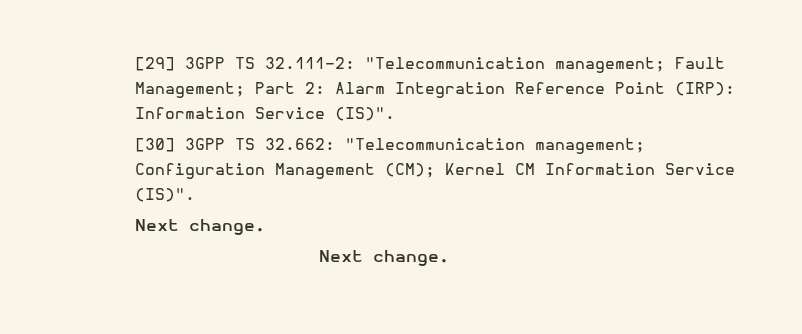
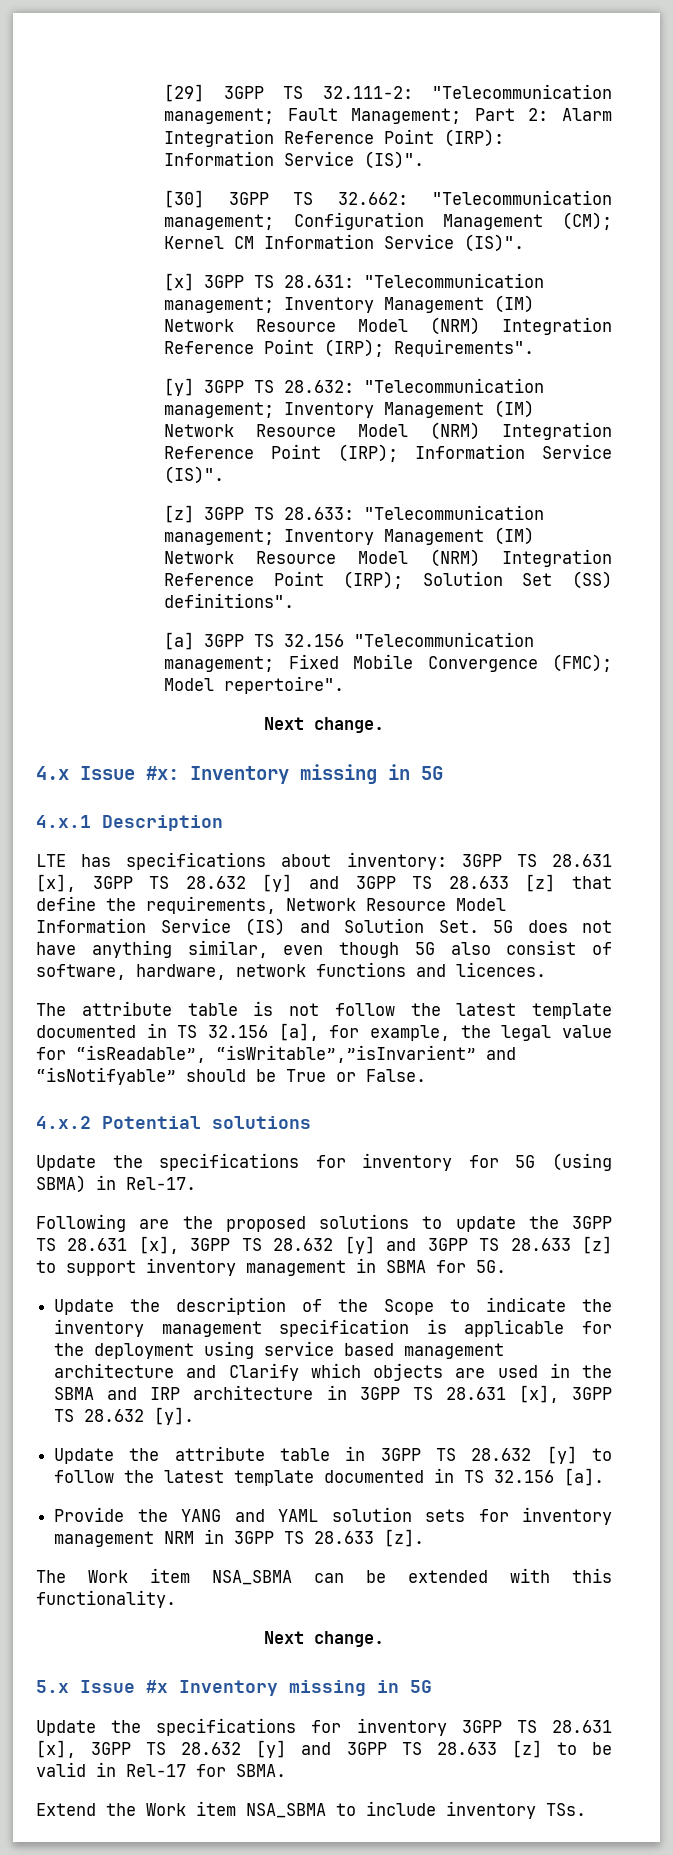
[135,219,266,235] [318,250,449,266] Next change. // Next change. -> [164,273,545,291] [164,295,535,313] [164,317,612,335] [164,339,535,357] [164,378,545,396] [164,400,535,418] [164,422,612,440] [164,444,612,462] [164,466,225,484] [164,505,545,523] [164,527,535,545] [164,549,612,567] [164,571,612,589] [164,593,295,608] [164,632,535,650] [164,654,612,672] [164,676,345,694] [264,717,384,733] [36,764,443,784] [36,815,223,831] [36,852,613,870] [36,874,613,892] [36,896,506,914] [36,918,612,936] [36,940,612,958] [36,962,546,980] [36,1001,612,1019] [36,1023,612,1041] [36,1045,516,1063] [36,1067,426,1085] [36,1116,311,1129] [36,1153,612,1171] [36,1175,196,1193] [36,1214,612,1232] [36,1236,612,1254] [36,1258,506,1276] [54,1297,612,1315] [54,1319,613,1337] [54,1341,505,1359] [54,1363,612,1381] [54,1385,612,1403] [54,1407,195,1425] [54,1446,613,1464] [54,1468,605,1486] [54,1507,612,1525] [54,1529,425,1547] [36,1568,612,1585] [36,1590,176,1608] [264,1631,384,1647] [36,1680,432,1696] [36,1718,613,1736] [36,1740,612,1758] [36,1762,286,1777] [36,1801,586,1819] [x] 3GPP TS 28.631: "Telecommunication management; Inventory Management (IM) Network Resource Model (NRM) Integration Reference Point (IRP); Requirements". // [y] 3GPP TS 28.632: "Telecommunication management; Inventory Management (IM) Network Resource Model (NRM) Integration Reference Point (IRP); Information Service (IS)". // [z] 3GPP TS 28.633: "Telecommunication management; Inventory Management (IM) Network Resource Model (NRM) Integration Reference Point (IRP); Solution Set (SS) definitions". // [a] 3GPP TS 32.156 "Telecommunication management; Fixed Mobile Convergence (FMC); Model repertoire". // Next change. // 4.x Issue #x: Inventory missing in 5G // 4.x.1 Description // LTE has specifications about inventory: 3GPP TS 28.631 [x], 3GPP TS 28.632 [y] and 3GPP TS 28.633 [z] that define the requirements, Network Resource Model Information Service (IS) and Solution Set. 5G does not have anything similar, even though 5G also consist of software, hardware, network functions and licences. // The attribute table is not follow the latest template documented in TS 32.156 [a], for example, the legal value for “isReadable”, “isWritable”,”isInvarient” and “isNotifyable” should be True or False. // 4.x.2 Potential solutions // Update the specifications for inventory for 5G (using SBMA) in Rel-17. // Following are the proposed solutions to update the 3GPP TS 28.631 [x], 3GPP TS 28.632 [y] and 3GPP TS 28.633 [z] to support inventory management in SBMA for 5G. // Update the description of the Scope to indicate the inventory management specification is applicable for the deployment using service based management architecture and Clarify which objects are used in the SBMA and IRP architecture in 3GPP TS 28.631 [x], 3GPP TS 28.632 [y]. // Update the attribute table in 3GPP TS 28.632 [y] to follow the latest template documented in TS 32.156 [a]. // Provide the YANG and YAML solution sets for inventory management NRM in 3GPP TS 28.633 [z]. // The Work item NSA_SBMA can be extended with this functionality. // Next change. // 5.x Issue #x Inventory missing in 5G // Update the specifications for inventory 3GPP TS 28.631 [x], 3GPP TS 28.632 [y] and 3GPP TS 28.633 [z] to be valid in Rel-17 for SBMA. // Extend the Work item NSA_SBMA to include inventory TSs.

